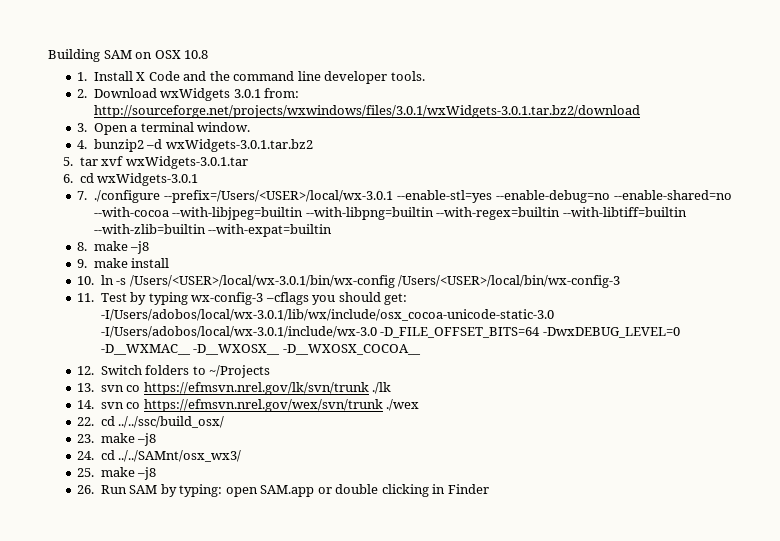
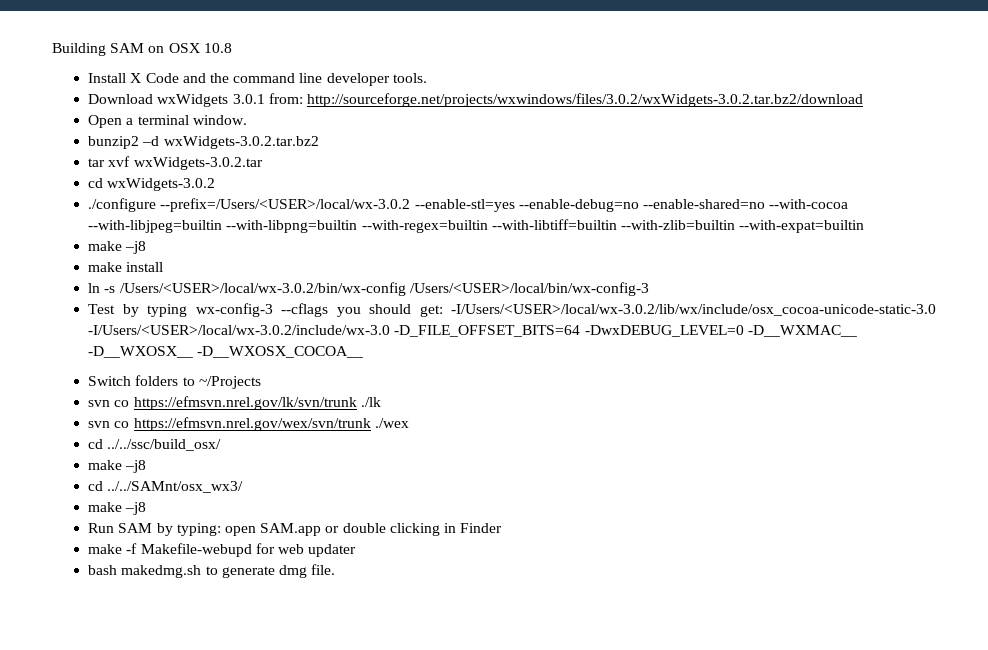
[77,72,88,81] 1. -> (232, 48) none
[77,89,88,98] 2. -> (427, 78) none
[93,105,640,118] [77,123,88,132] http://sourceforge.net/projects/wxwindows/files/3.0.1/wxWidgets-3.0.1.tar.bz2/download // 3. -> [307,93,864,107] http://sourceforge.net/projects/wxwindows/files/3.0.2/wxWidgets-3.0.2.tar.bz2/download //
[77,140,88,149] 4. -> (247, 120) none
[165,139,313,152] [63,156,248,169] [63,173,199,186] [77,190,393,203] wxWidgets-3.0.1.tar.bz2 // 5. tar xvf wxWidgets-3.0.1.tar // 6. cd wxWidgets-3.0.1 // 7. ./configure --prefix=/Users/<USER>/local/wx-3.0.1 -> [163,136,319,149] [88,156,263,170] [88,178,216,191] [88,198,411,212] wxWidgets-3.0.2.tar.bz2 // tar xvf wxWidgets-3.0.2.tar // cd wxWidgets-3.0.2 // ./configure --prefix=/Users/<USER>/local/wx-3.0.2
[77,241,150,254] [77,259,88,268] 8. make –j8 // 9. -> [88,241,147,254] make –j8 //
[77,276,95,285] 10. -> (164, 267) none
[129,275,395,288] /Users/<USER>/local/wx-3.0.1/bin/wx-config -> [119,282,406,296] /Users/<USER>/local/wx-3.0.2/bin/wx-config
[77,293,95,302] 11. -> (649, 289) none
[265,292,309,305] –cflags -> [281,303,329,317] --cflags
[100,309,554,321] [100,326,377,338] -I/Users/adobos/local/wx-3.0.1/lib/wx/include/osx_cocoa-unicode-static-3.0 -I/Users/adobos/local/wx-3.0.1/include/wx-3.0 -> [451,304,936,316] [88,325,391,335] -I/Users/<USER>/local/wx-3.0.2/lib/wx/include/osx_cocoa-unicode-static-3.0 -I/Users/<USER>/local/wx-3.0.2/include/wx-3.0
[77,366,95,375] 12. -> (364, 352) none
[77,383,95,392] 13. -> (261, 382) none
[77,400,95,409] 14. -> (381, 402) none
[77,417,95,426] 22. -> (409, 423) none
[77,433,157,446] [77,451,95,460] 23. make –j8 // 24. -> [88,460,147,473] make –j8 //
[77,467,157,480] [77,485,95,494] 25. make –j8 // 26. -> [88,502,147,515] make –j8 //
(489, 489) none -> [88,543,357,557] [88,564,336,578] // make -f Makefile-webupd for web updater // bash makedmg.sh to generate dmg file.

